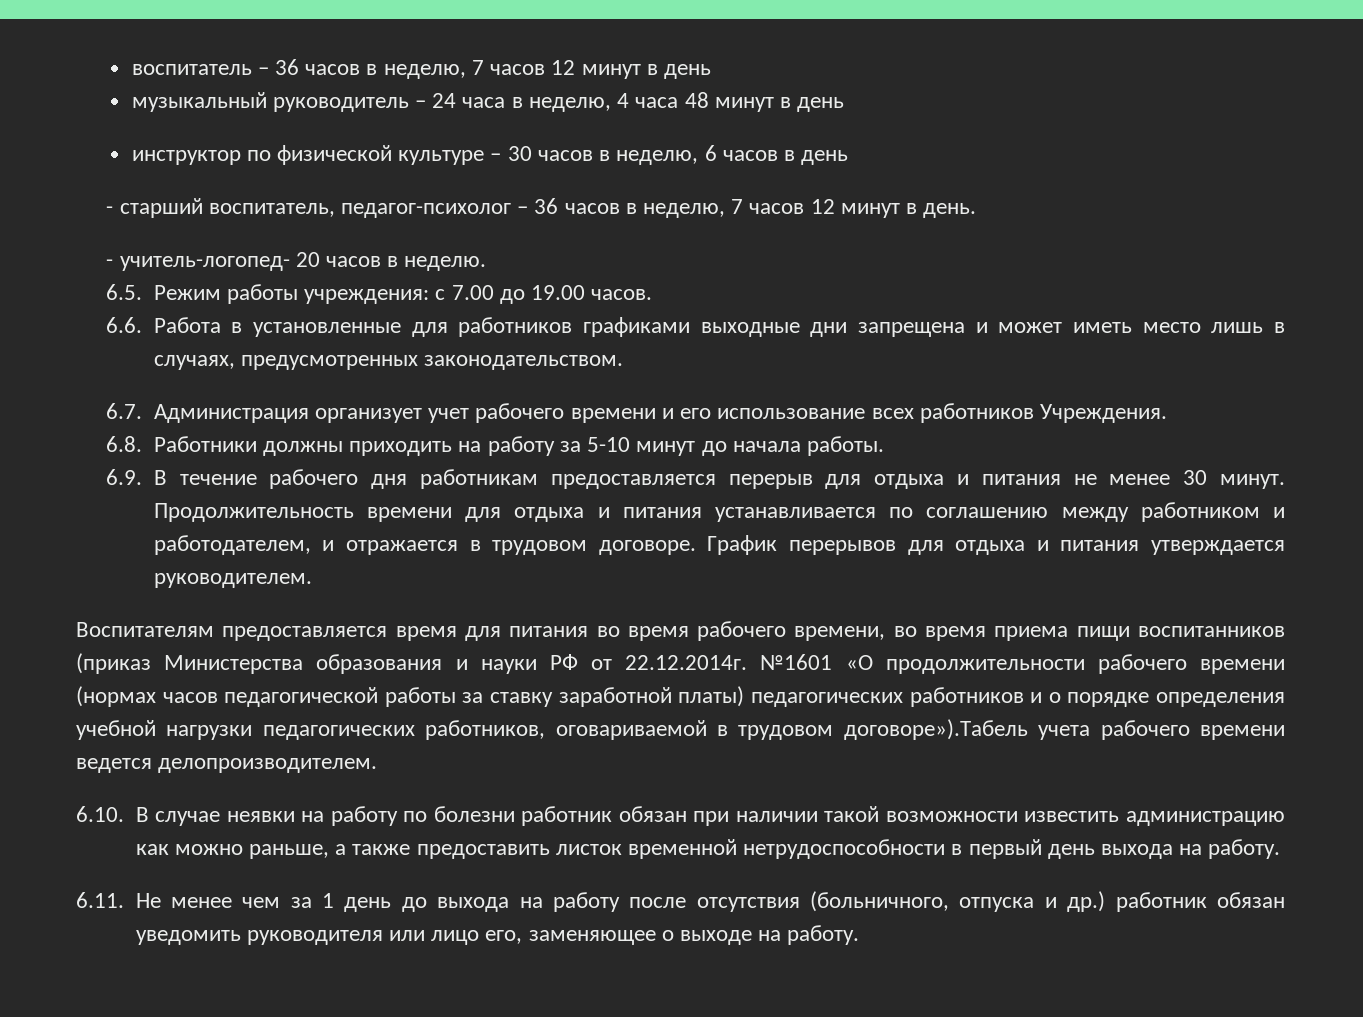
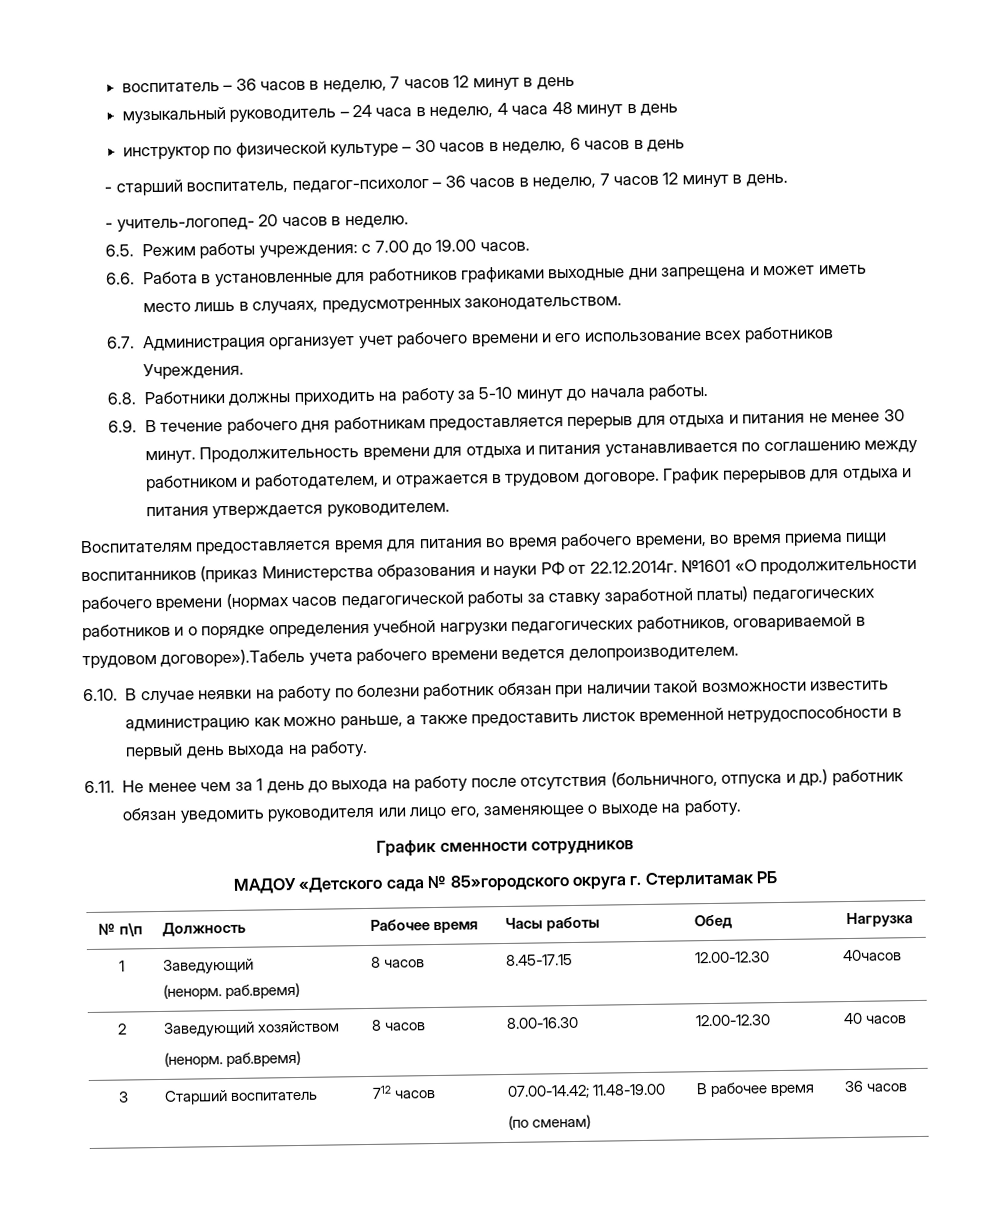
(860, 935) none -> [376,839,634,857] [232,871,778,894] [98,922,143,937] [161,921,246,937] [369,919,478,934] [504,916,600,932] [693,914,733,930] [846,912,913,928] [118,960,125,972] [162,958,254,975] [162,982,300,1000] [370,956,425,968] [505,954,573,966] [693,951,770,964] [841,949,902,962] [117,1023,127,1035] [162,1020,340,1038] [163,1050,301,1068] [370,1019,426,1031] [505,1016,579,1029] [694,1014,771,1027] [842,1012,907,1025] [117,1091,129,1103] [163,1090,318,1105] [371,1085,436,1099] [506,1083,666,1099] [507,1114,591,1130] [695,1082,815,1098] [843,1080,908,1093] // График сменности сотрудников // МАДОУ «Детского сада № 85»городского округа г. Стерлитамак РБ // № п\п | Должность | Рабочее время | Часы работы | Обед | Нагрузка // 1 | Заведующий // (ненорм. раб.время) | 8 часов | 8.45-17.15 | 12.00-12.30 | 40часов // 2 | Заведующий хозяйством // (ненорм. раб.время) | 8 часов | 8.00-16.30 | 12.00-12.30 | 40 часов // 3 | Старший воспитатель | 712 часов | 07.00-14.42; 11.48-19.00 // (по сменам) | В рабочее время | 36 часов

